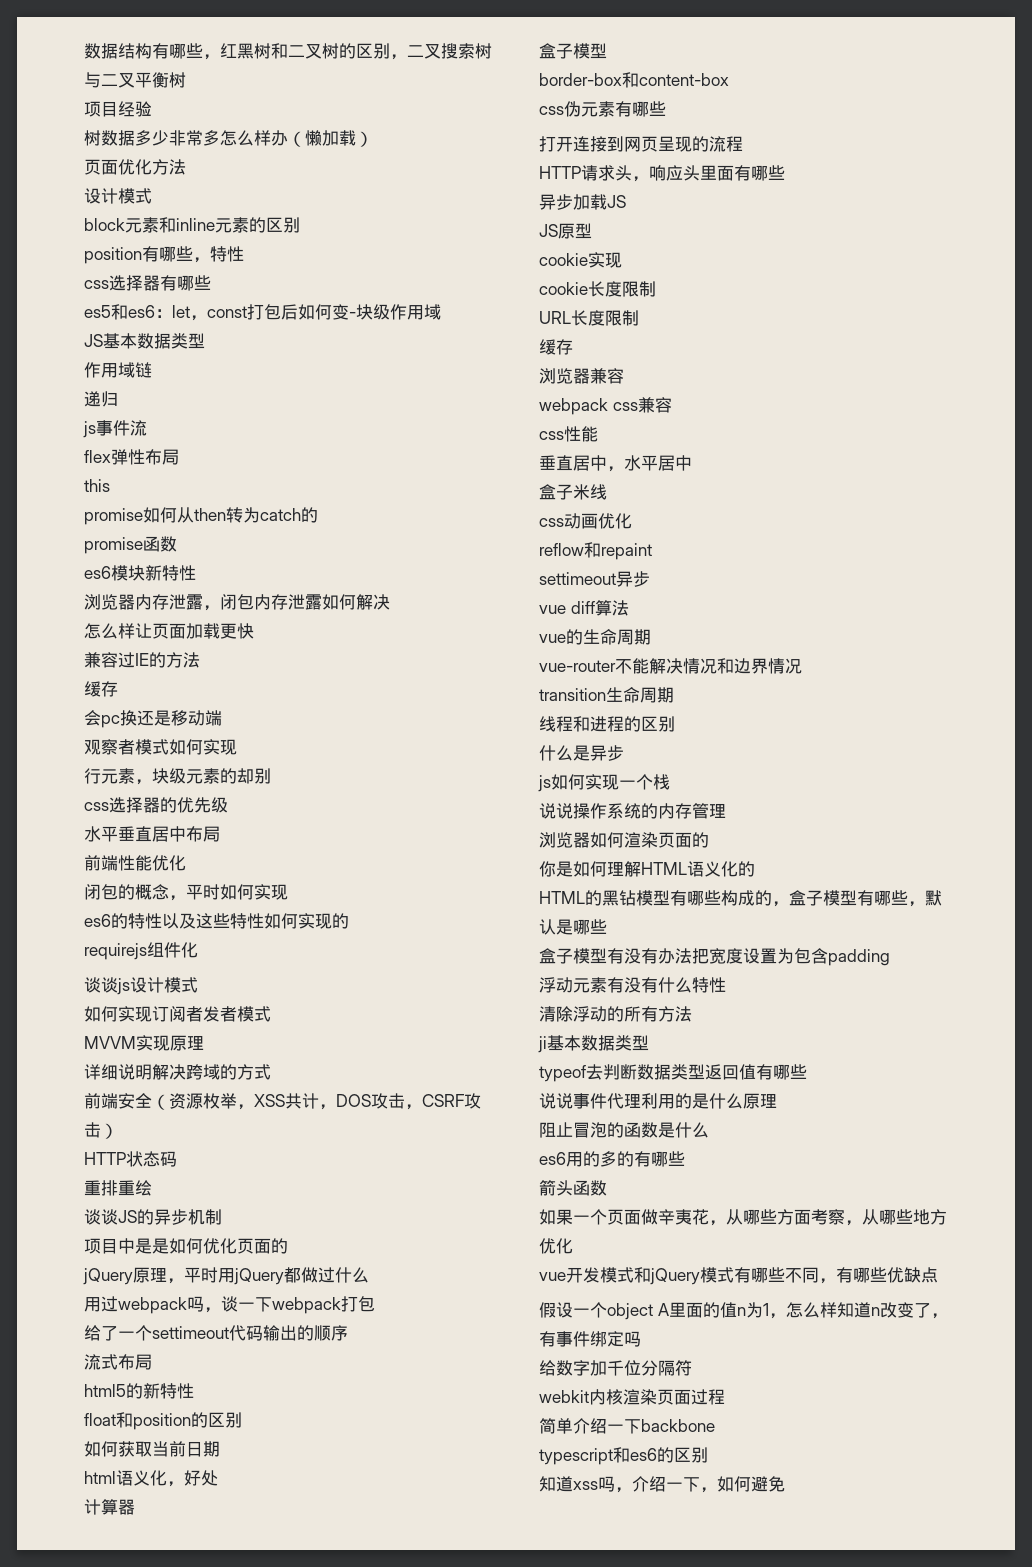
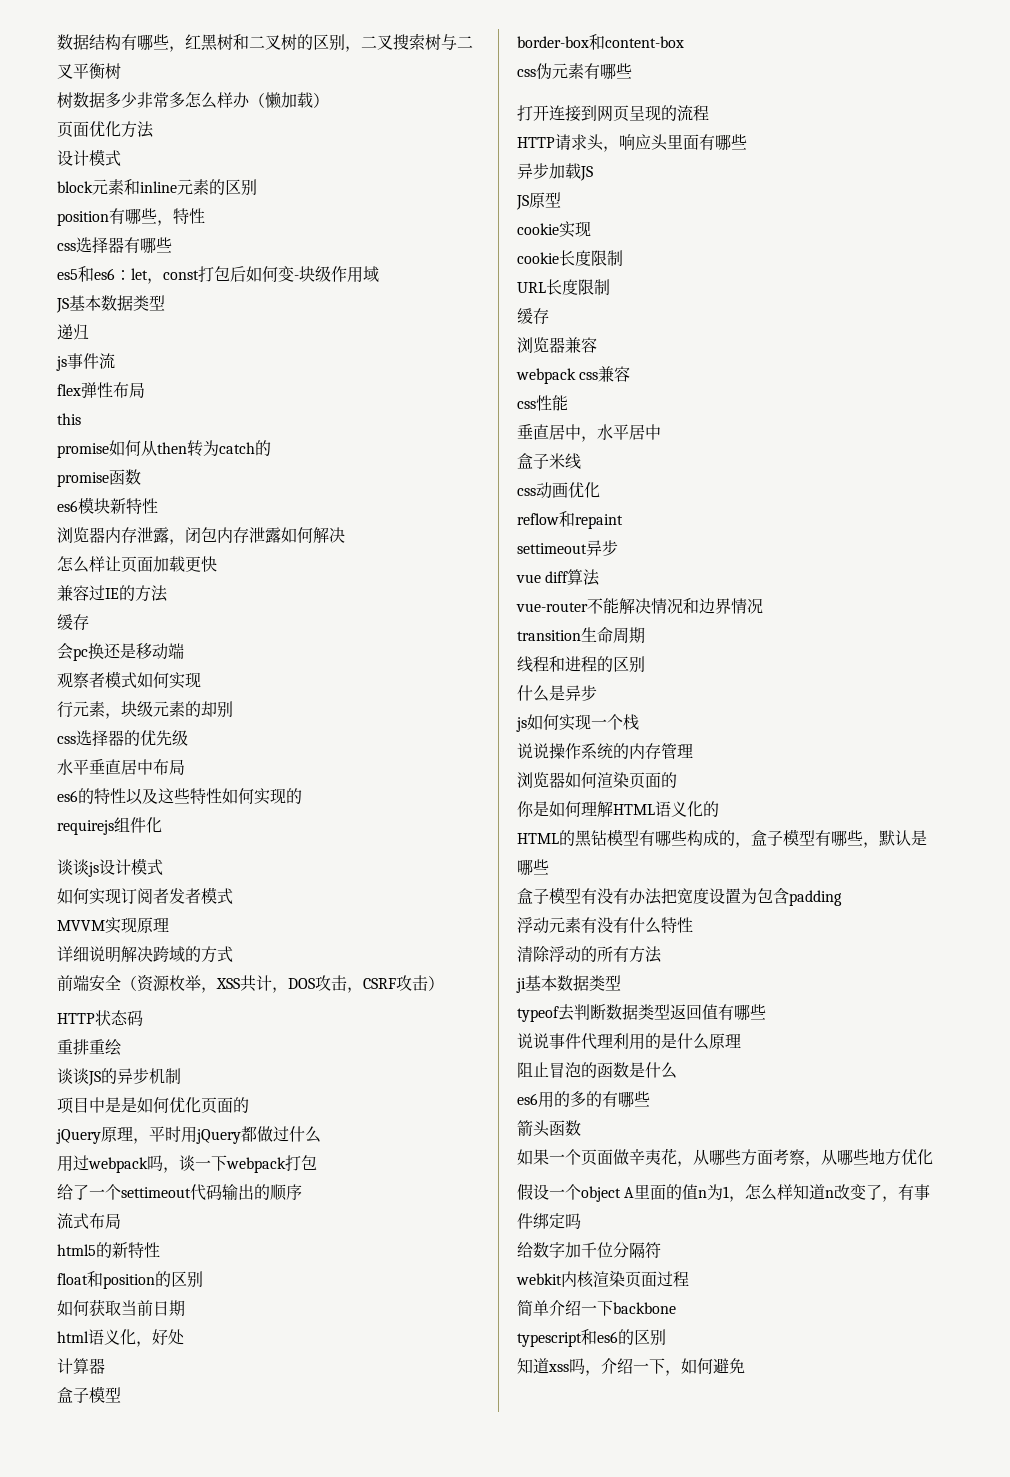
[84,101,152,117] // 项目经验 -> (121, 71) none
[84,362,152,378] // 作用域链 -> (165, 303) none
[84,855,186,871] [84,884,288,901] // 前端性能优化 // 闭包的概念，平时如何实现 -> (185, 767) none
[539,629,651,645] // vue的生命周期 -> (601, 577) none
[539,1267,938,1285] // vue开发模式和jQuery模式有哪些不同，有哪些优缺点 -> (933, 1157) none

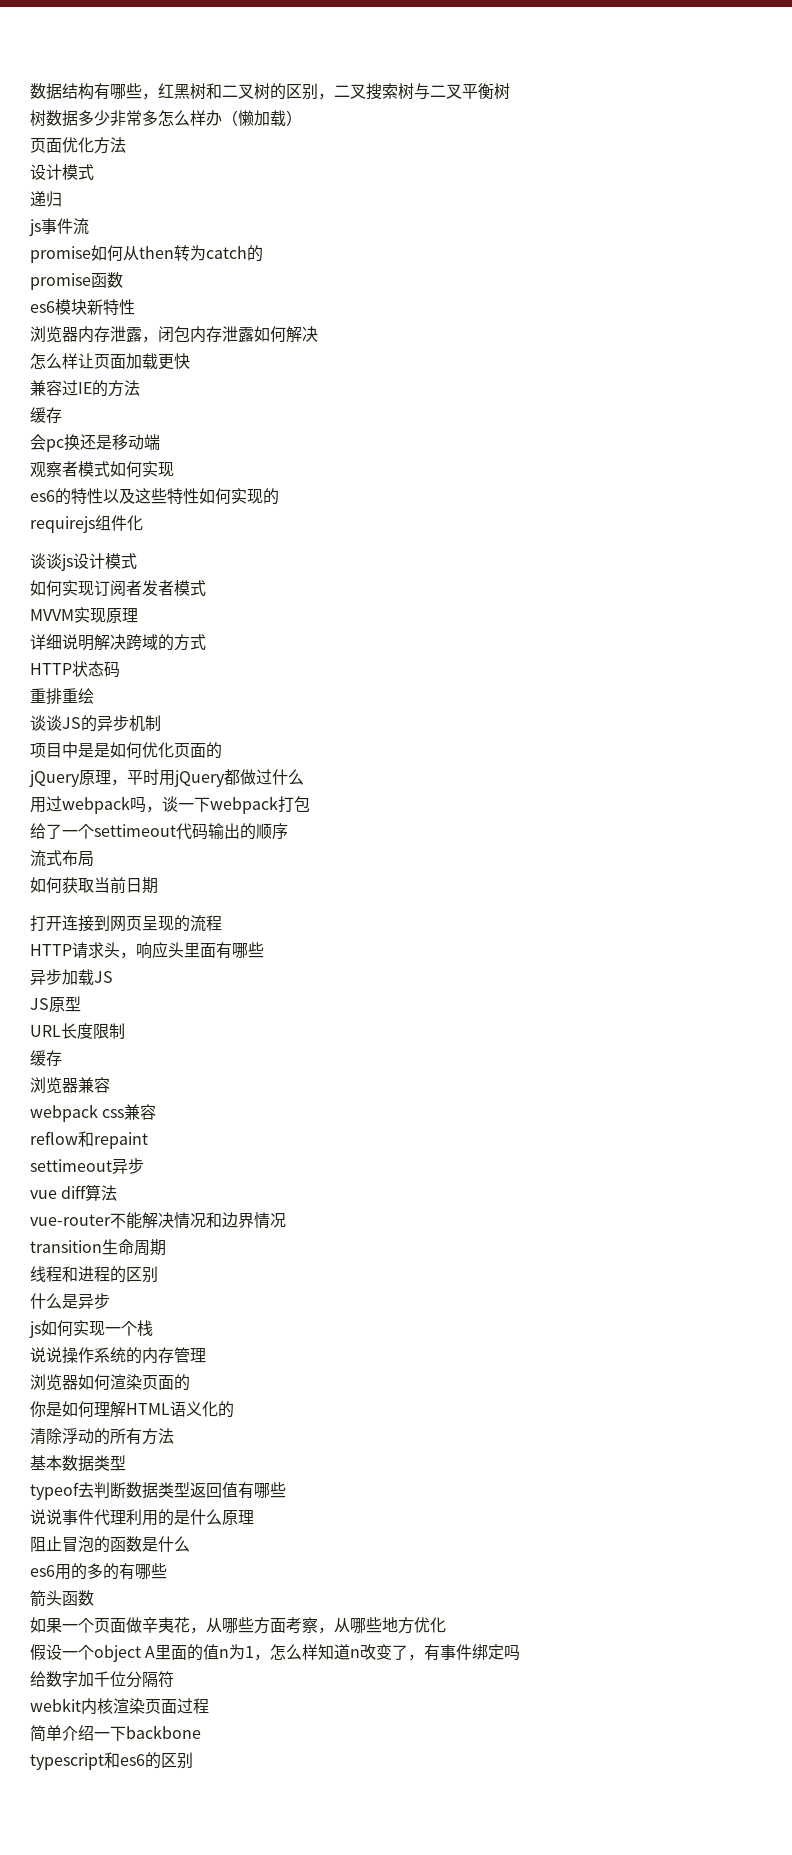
[57,179,257,195] [57,208,205,226] [57,237,172,254] [57,266,379,284] [56,295,165,313] // block元素和inline元素的区别 // position有哪些，特性 // css选择器有哪些 // es5和es6：let，const打包后如何变-块级作用域 // JS基本数据类型 -> (94, 172) none
[57,382,145,398] [57,413,81,425] // flex弹性布局 // this -> (89, 226) none
[57,701,233,719] [57,730,188,746] [57,759,185,775] // 行元素，块级元素的却别 // css选择器的优先级 // 水平垂直居中布局 -> (174, 469) none
[57,975,444,993] // 前端安全（资源枚举，XSS共计，DOS攻击，CSRF攻击） -> (206, 642) none
[57,1242,160,1259] [57,1271,203,1289] [57,1299,185,1316] [57,1329,184,1347] [57,1358,105,1374] [57,1386,121,1403] [517,34,684,50] [517,63,632,80] html5的新特性 // float和position的区别 // 如何获取当前日期 // html语义化，好处 // 计算器 // 盒子模型 // border-box和content-box // css伪元素有哪些 -> [30,877,158,894] 如何获取当前日期
[517,221,591,238] [517,250,623,266] // cookie实现 // cookie长度限制 -> (81, 1004) none
[517,395,568,411] [517,424,661,442] [517,453,581,469] [517,482,600,499] // css性能 // 垂直居中，水平居中 // 盒子米线 // css动画优化 -> (157, 1112) none
[517,829,927,848] [517,859,549,876] [517,887,842,906] [517,917,693,934] // HTML的黑钻模型有哪些构成的，盒子模型有哪些，默认是哪些 // 盒子模型有没有办法把宽度设置为包含padding // 浮动元素有没有什么特性 -> (234, 1409) none
[516,978,526,993] ji -> (174, 1436) none
[517,1358,745,1376] // 知道xss吗，介绍一下，如何避免 -> (193, 1760) none

